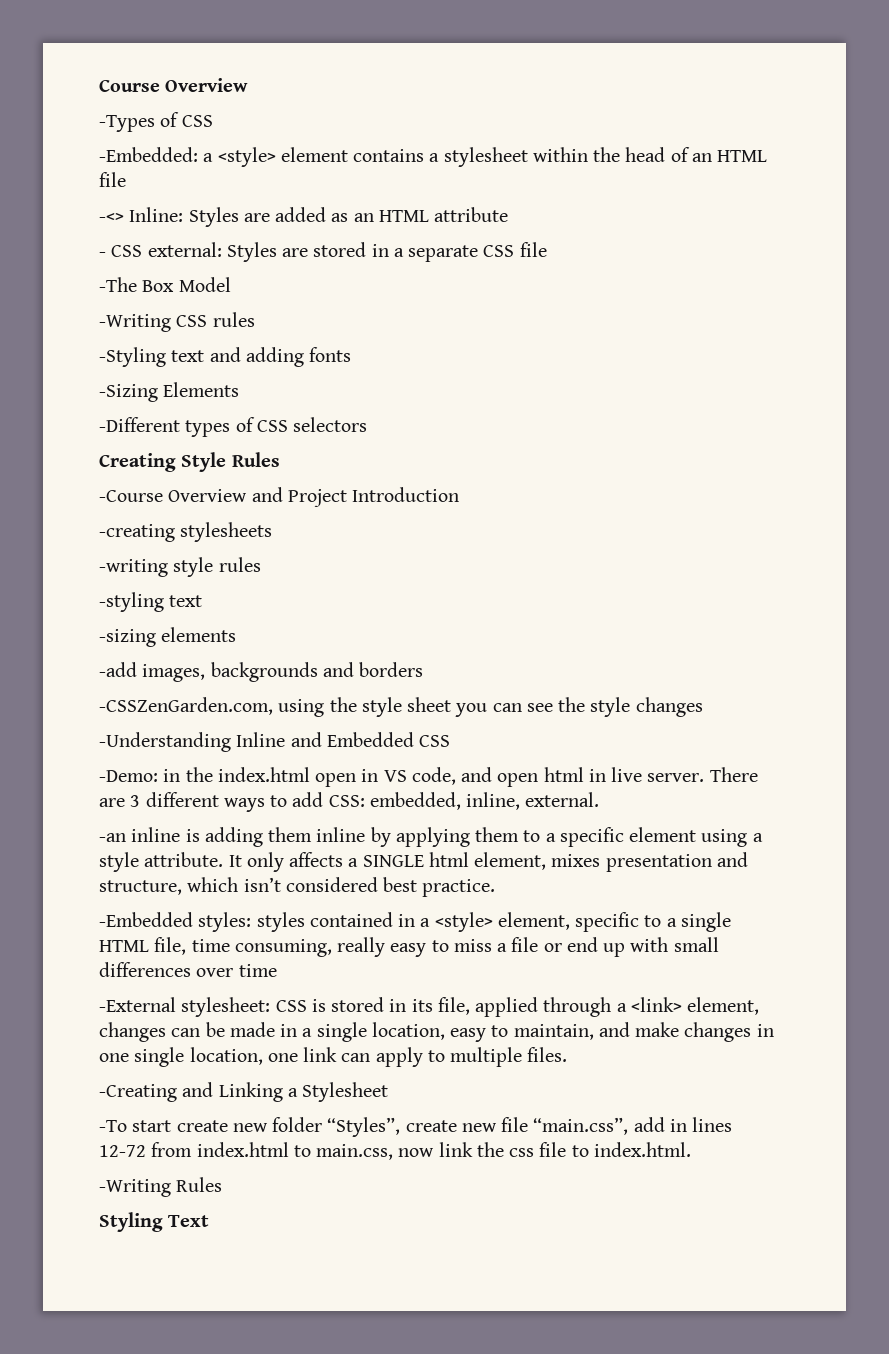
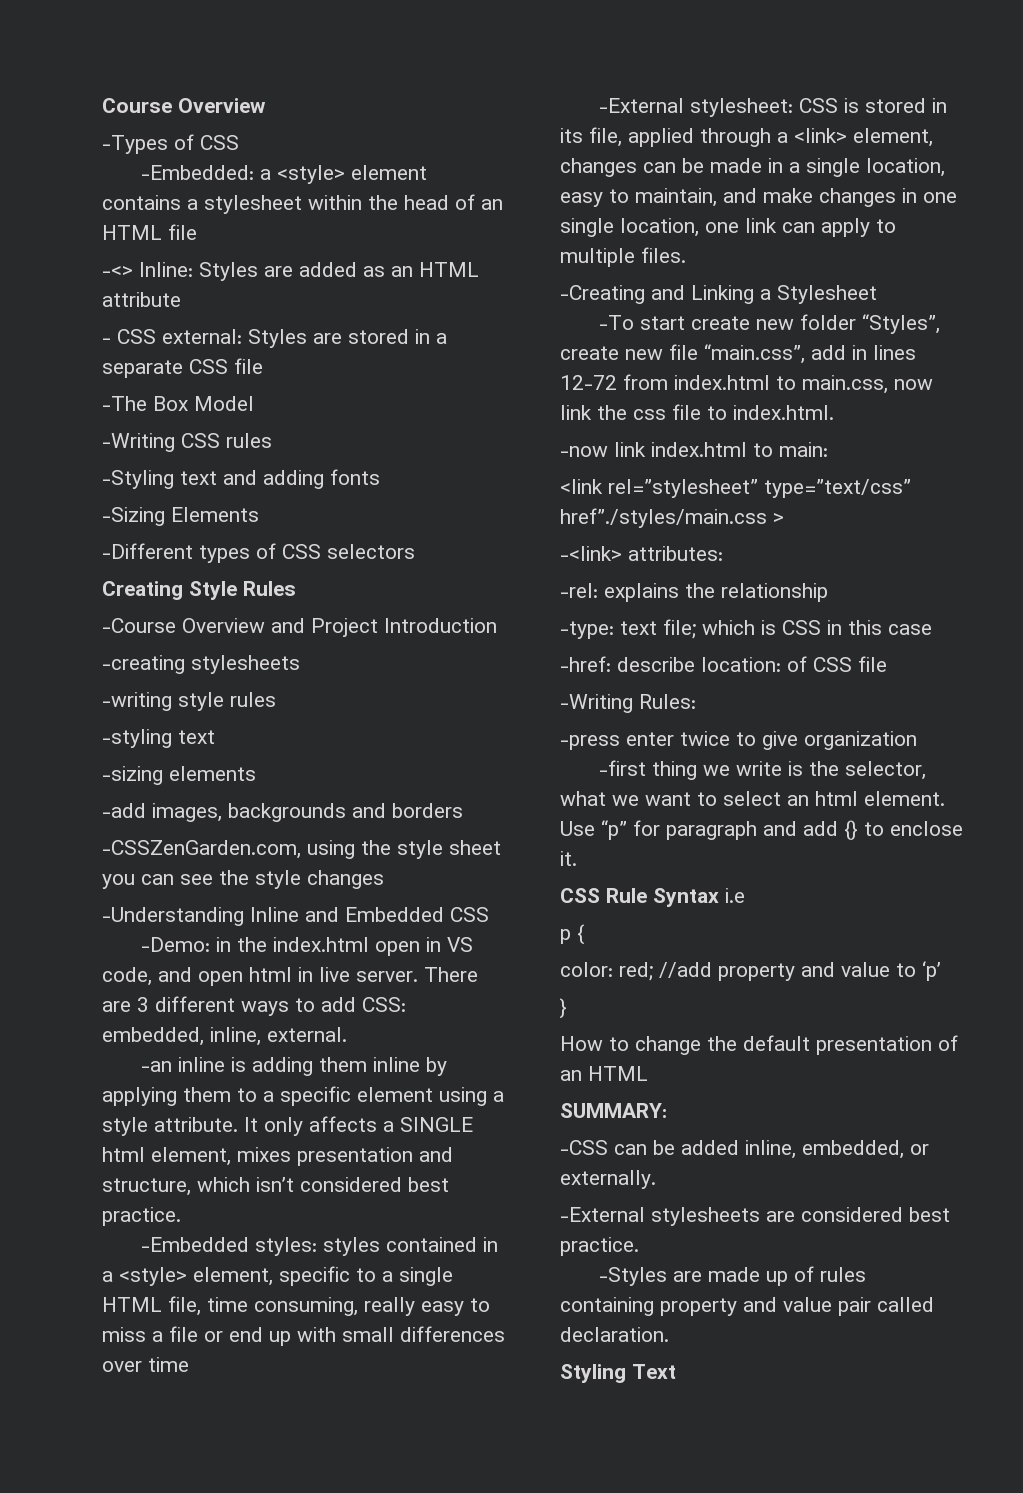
[99,1177,223,1197] -Writing Rules -> [560,442,828,457] [560,479,911,498] [560,508,784,528] [560,546,723,561] [560,583,828,602] [560,619,932,639] [560,656,887,672] [560,694,696,713] [560,731,917,750] [599,760,927,780] [560,791,945,806] [560,820,963,841] [560,851,577,866] [560,888,745,907] [560,924,585,945] [560,961,941,981] [559,998,567,1019] [560,1035,958,1055] [560,1066,648,1081] [560,1103,667,1118] [560,1140,929,1159] [560,1170,656,1189] [560,1207,950,1226] [560,1237,639,1256] [599,1266,867,1286] [560,1297,934,1316] [560,1327,669,1342] -now link index.html to main: // <link rel=”stylesheet” type=”text/css” href”./styles/main.css > // -<link> attributes: // -rel: explains the relationship // -type: text file; which is CSS in this case // -href: describe location: of CSS file // -Writing Rules: // -press enter twice to give organization // -first thing we write is the selector, what we want to select an html element. Use “p” for paragraph and add {} to enclose it. // CSS Rule Syntax i.e // p { // color: red; //add property and value to ‘p’ // } // How to change the default presentation of an HTML // SUMMARY: // -CSS can be added inline, embedded, or externally. // -External stylesheets are considered best practice. // -Styles are made up of rules containing property and value pair called declaration.

